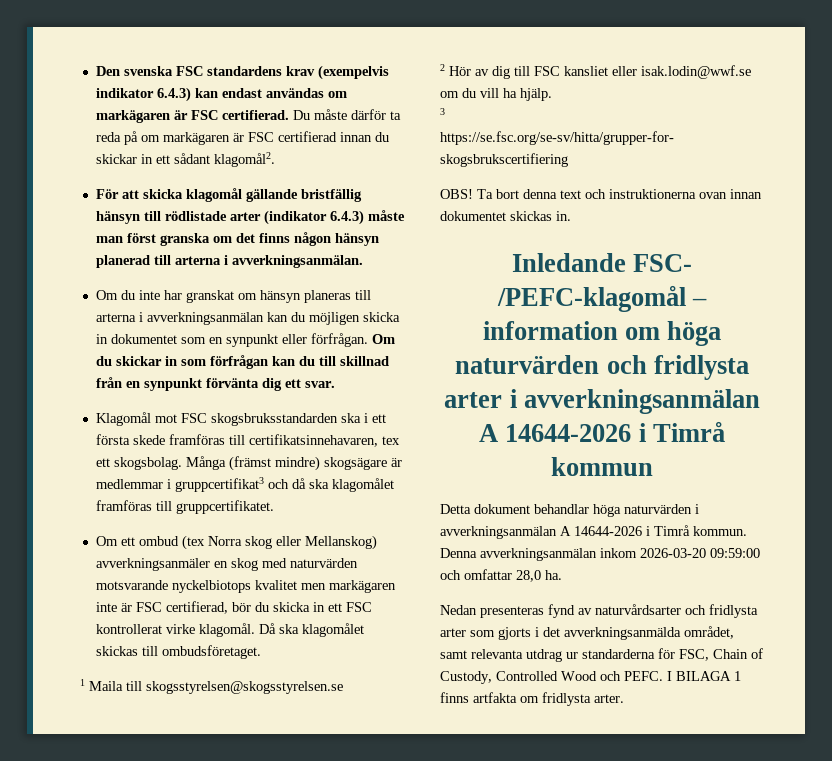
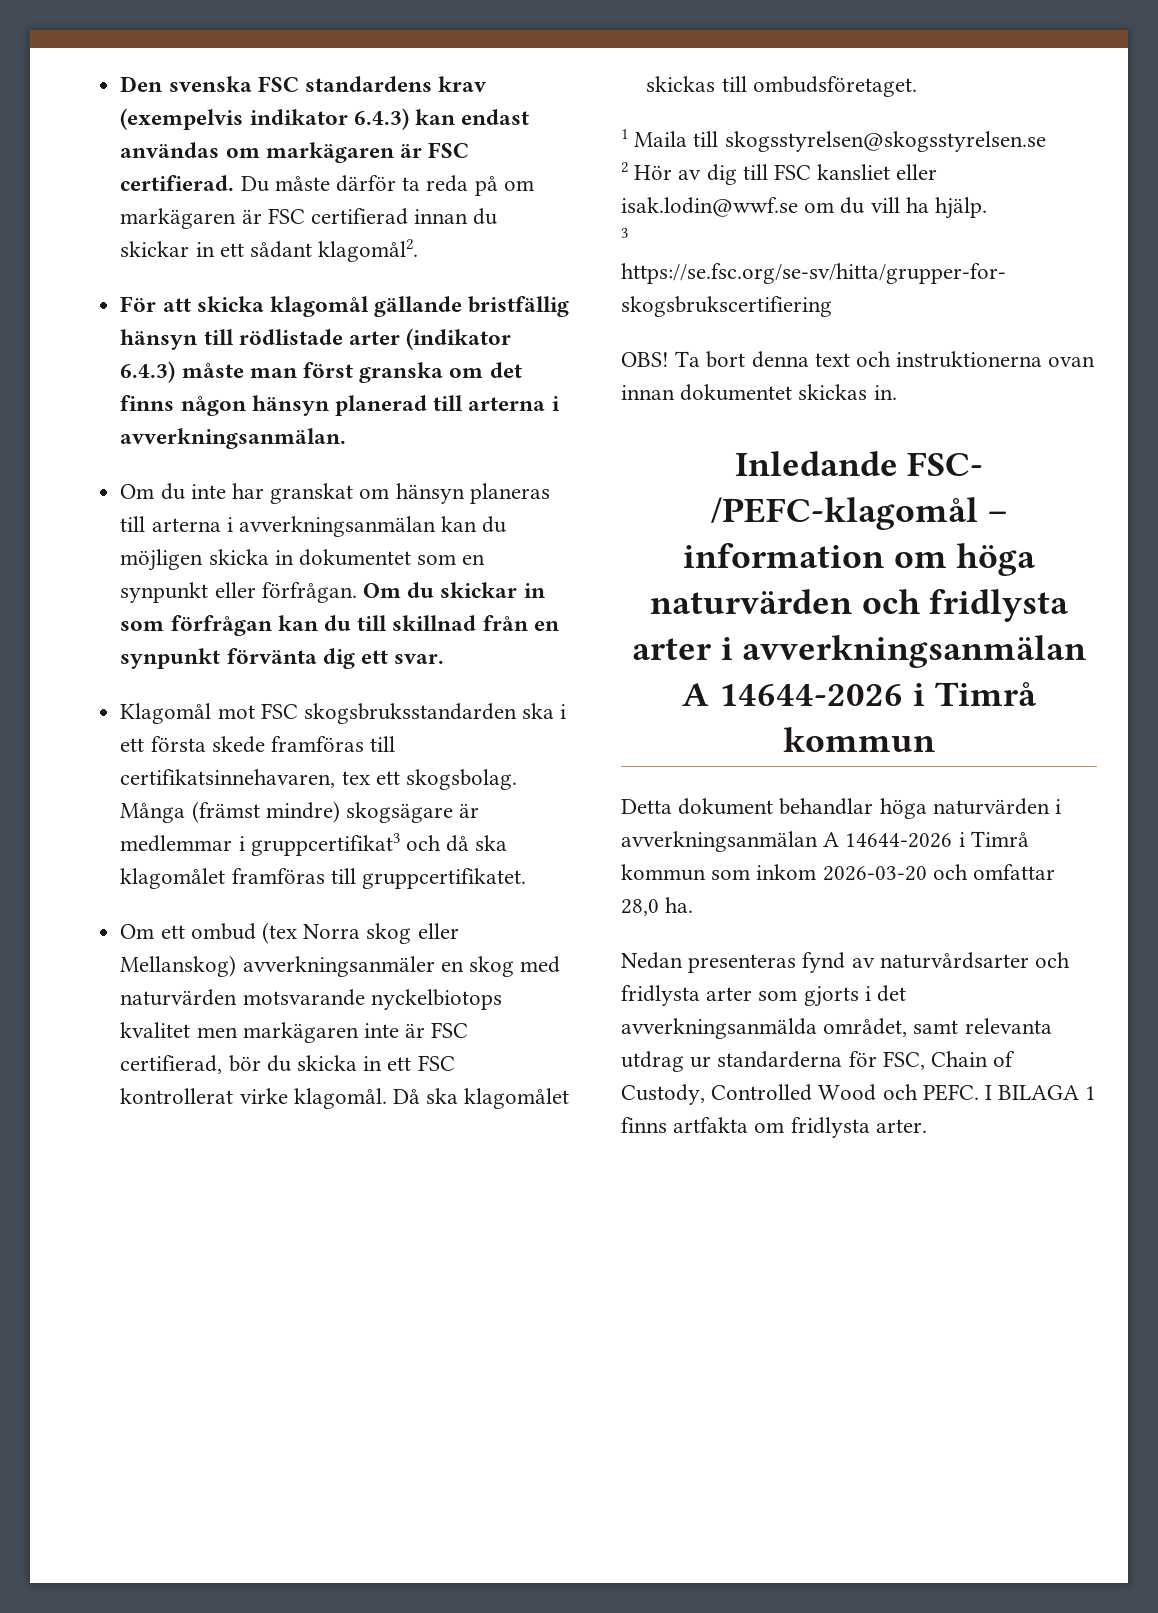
[693,526,747,536] [440,548,597,561] kommun. Denna avverkningsanmälan -> [621,864,751,881] kommun som
[710,548,760,558] 09:59:00 -> (927, 873) none

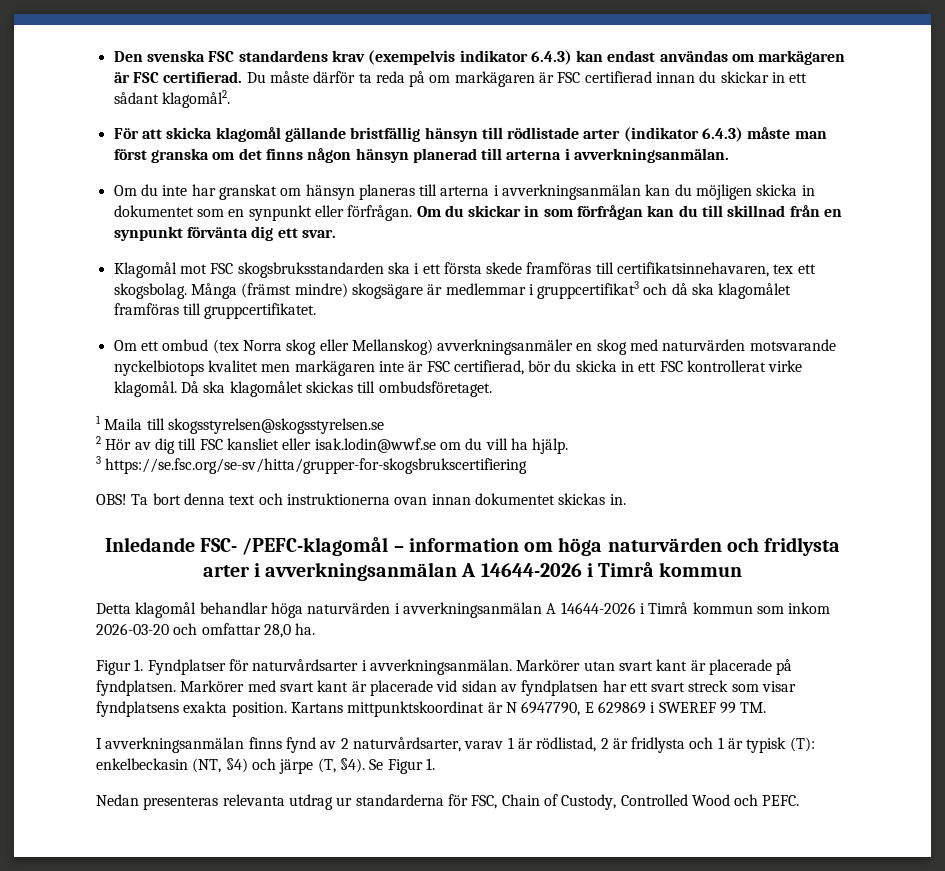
[678,798,774,815] dokument -> [135,602,197,618] klagomål
[621,952,1071,973] [621,985,907,1007] [621,1018,959,1039] Nedan presenteras fynd av naturvårdsarter och fridlysta arter som gjorts i det avverkningsanmälda området, samt -> [96,659,793,675] [96,680,797,696] [96,701,767,717] [96,737,815,753] [96,758,435,774] [96,794,219,810] Figur 1. Fyndplatser för naturvårdsarter i avverkningsanmälan. Markörer utan svart kant är placerade på fyndplatsen. Markörer med svart kant är placerade vid sidan av fyndplatsen har ett svart streck som visar fyndplatsens exakta position. Kartans mittpunktskoordinat är N 6947790, E 629869 i SWEREF 99 TM. // I avverkningsanmälan finns fynd av 2 naturvårdsarter, varav 1 är rödlistad, 2 är fridlysta och 1 är typisk (T): enkelbeckasin (NT, §4) och järpe (T, §4). Se Figur 1. // Nedan presenteras
[985,1085,1097,1100] [621,1117,927,1138] I BILAGA 1 finns artfakta om fridlysta arter. -> (800, 800) none

